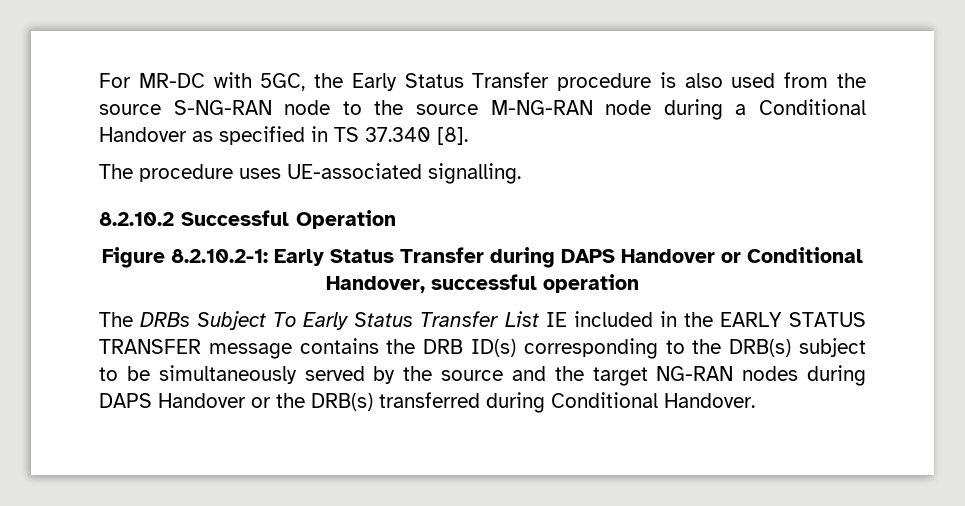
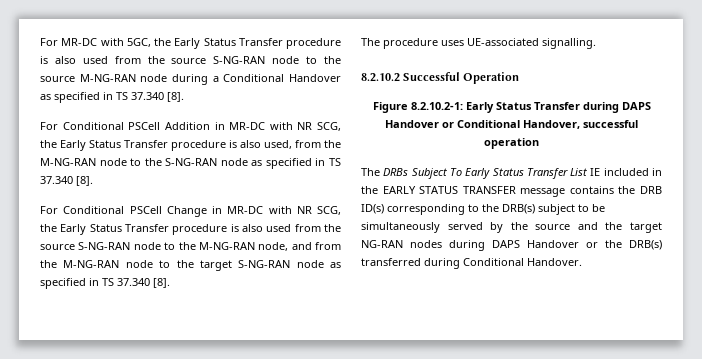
(468, 136) none -> [40,122,341,131] [40,140,341,151] [40,158,341,169] [40,176,93,186] [40,206,341,217] [40,224,342,235] [40,242,341,251] [40,260,341,271] [40,278,170,289] // For Conditional PSCell Addition in MR-DC with NR SCG, the Early Status Transfer procedure is also used, from the M-NG-RAN node to the S-NG-RAN node as specified in TS 37.340 [8]. // For Conditional PSCell Change in MR-DC with NR SCG, the Early Status Transfer procedure is also used from the source S-NG-RAN node to the M-NG-RAN node, and from the M-NG-RAN node to the target S-NG-RAN node as specified in TS 37.340 [8].

